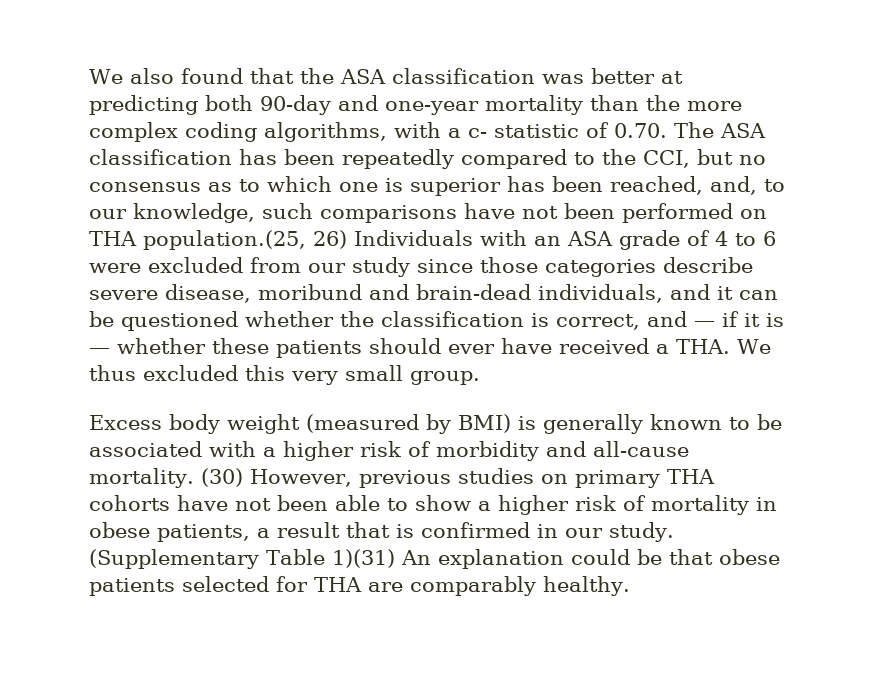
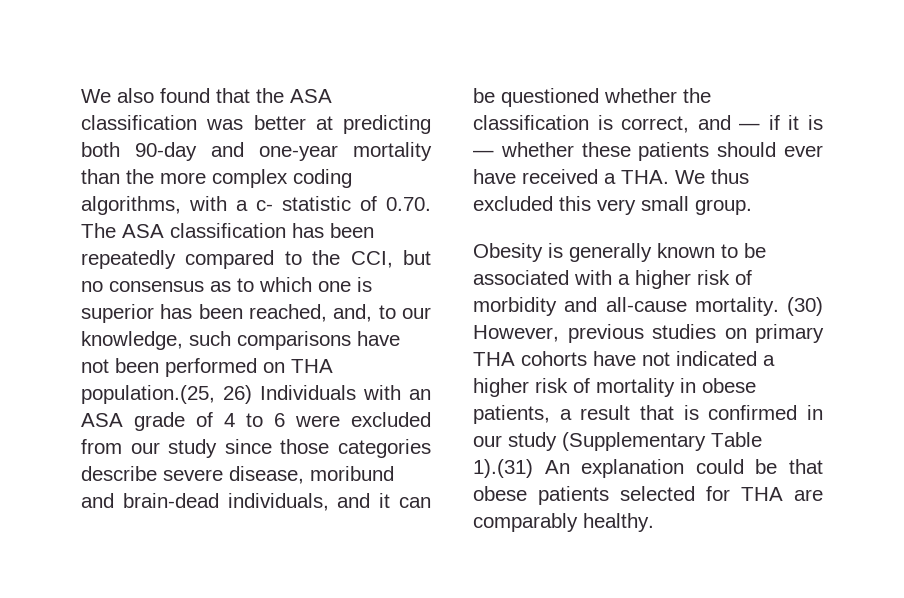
[89,414,511,434] Excess body weight (measured by BMI) -> [473,243,543,262] Obesity
[277,495,471,511] been able to show -> [676,351,757,366] indicated
[609,522,674,542] study. -> [508,432,557,451] study
[331,549,395,568] 1)(31) -> [473,459,533,478] 1).(31)

